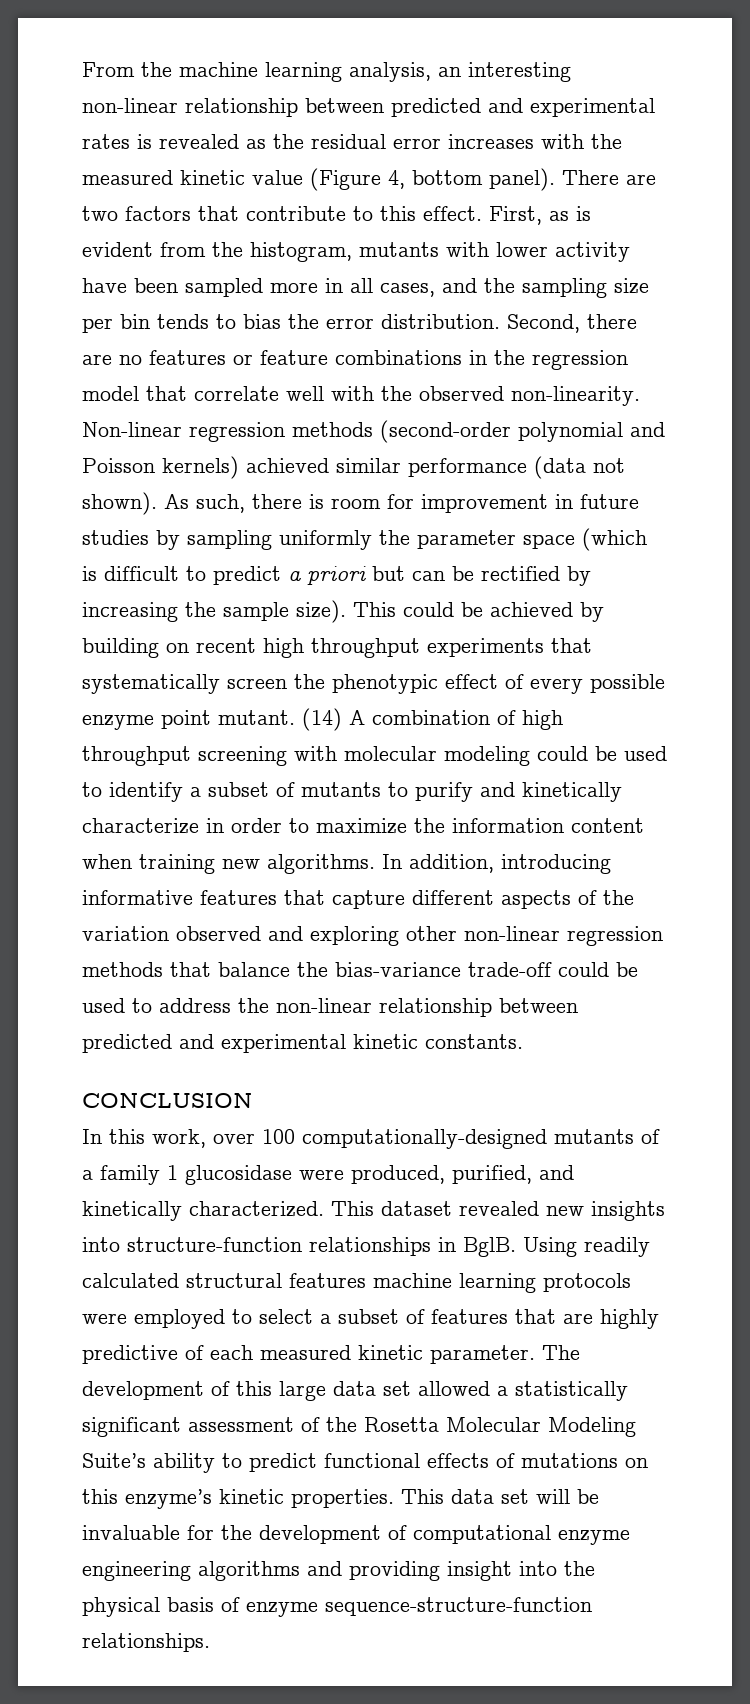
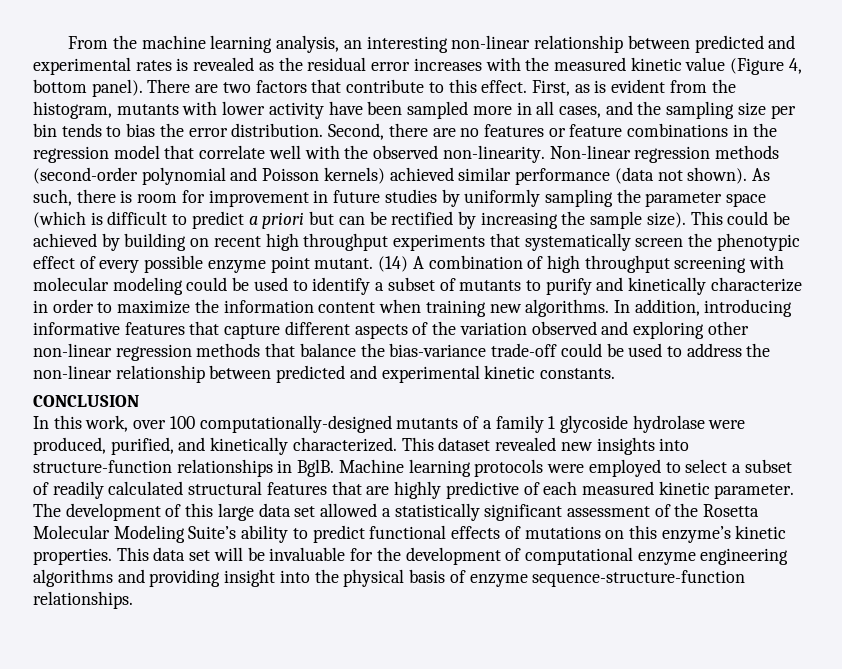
[187,530,372,550] sampling uniformly -> [464,189,613,207] uniformly sampling
[185,1165,292,1185] glucosidase -> [559,415,705,433] glycoside hydrolase
[523,1237,650,1257] [82,1273,452,1288] Using readily calculated structural features machine -> [338,459,404,473] Machine
(425, 1316) none -> [52,481,263,499] readily calculated structural

